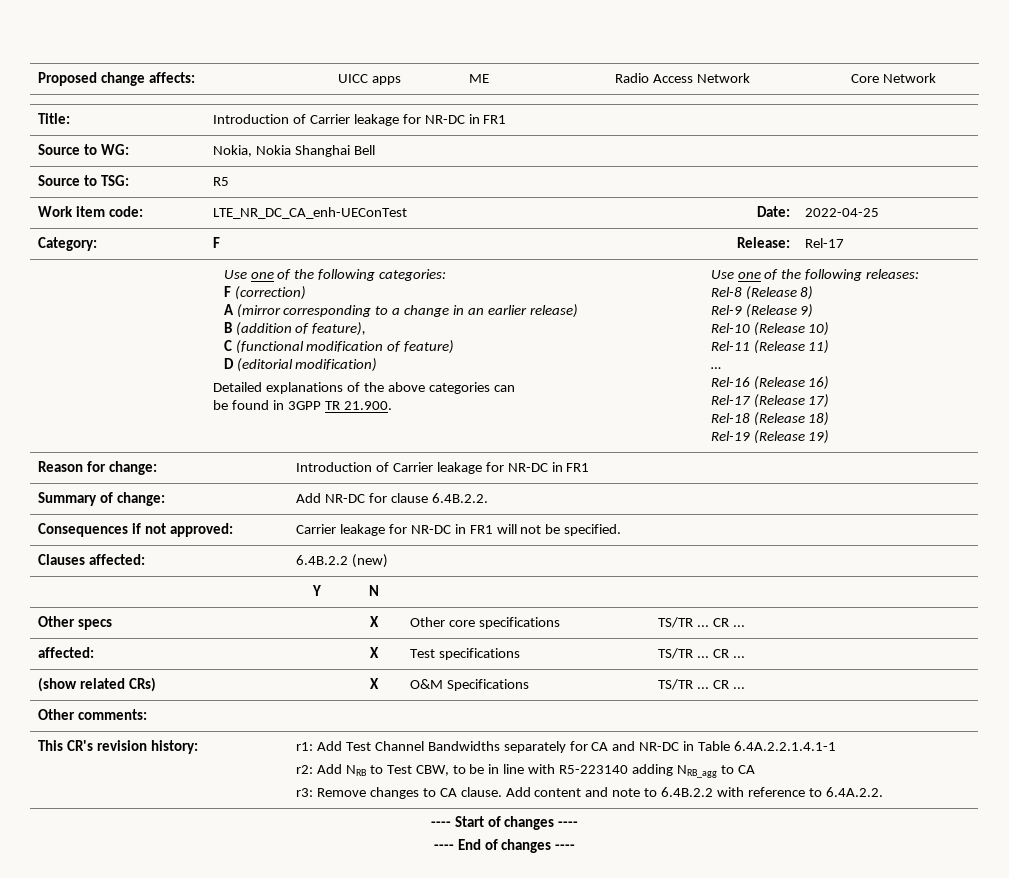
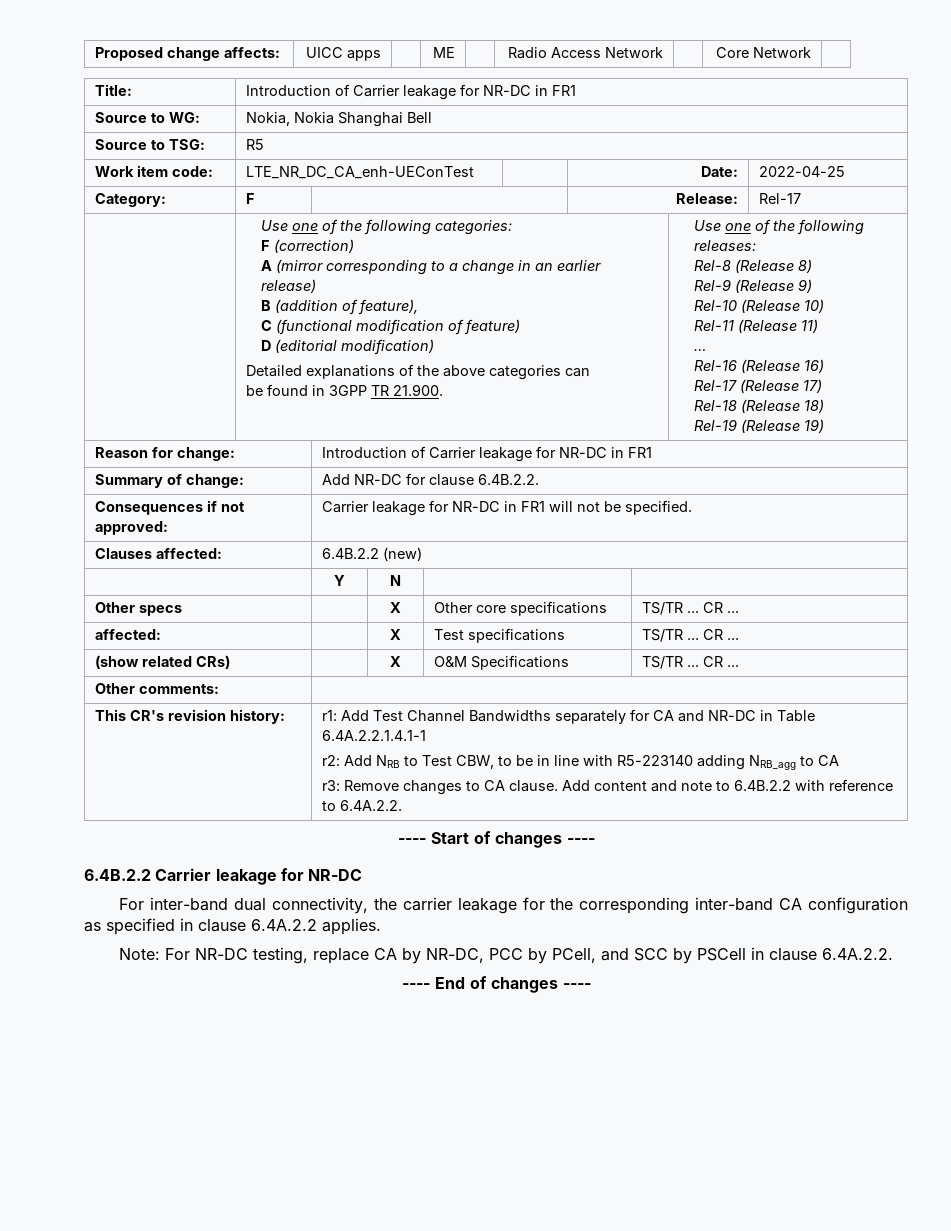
(579, 824) none -> [84,868,363,885] [119,897,908,914] [84,918,381,935] [119,947,894,964] // 6.4B.2.2 Carrier leakage for NR-DC // For inter-band dual connectivity, the carrier leakage for the corresponding inter-band CA configuration as specified in clause 6.4A.2.2 applies. // Note: For NR-DC testing, replace CA by NR-DC, PCC by PCell, and SCC by PSCell in clause 6.4A.2.2.

